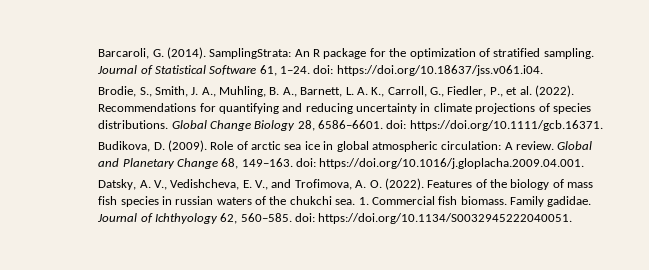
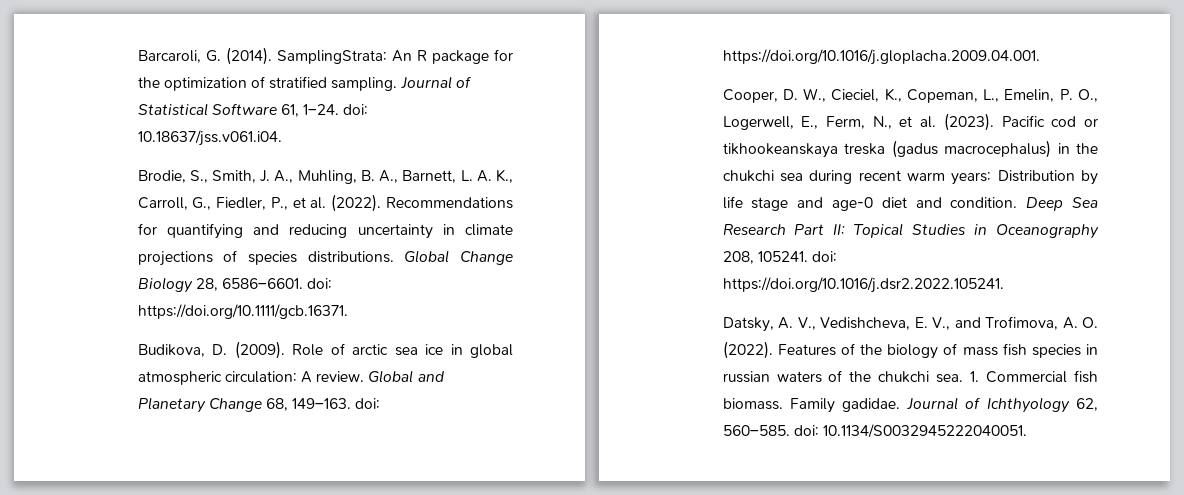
[336,65,543,76] https://doi.org/10.18637/jss.v061.i04. -> [137,130,282,146] 10.18637/jss.v061.i04.
(585, 163) none -> [722,88,1098,103] [722,113,1098,131] [722,140,1098,158] [722,170,1098,185] [722,196,1098,211] [722,223,1099,239] [722,251,837,264] [722,277,1004,293] // Cooper, D. W., Cieciel, K., Copeman, L., Emelin, P. O., Logerwell, E., Ferm, N., et al. (2023). Pacific cod or tikhookeanskaya treska (gadus macrocephalus) in the chukchi sea during recent warm years: Distribution by life stage and age-0 diet and condition. Deep Sea Research Part II: Topical Studies in Oceanography 208, 105241. doi: https://doi.org/10.1016/j.dsr2.2022.105241.
[318,213,573,224] https://doi.org/10.1134/S0032945222040051. -> [822,424,1027,438] 10.1134/S0032945222040051.

